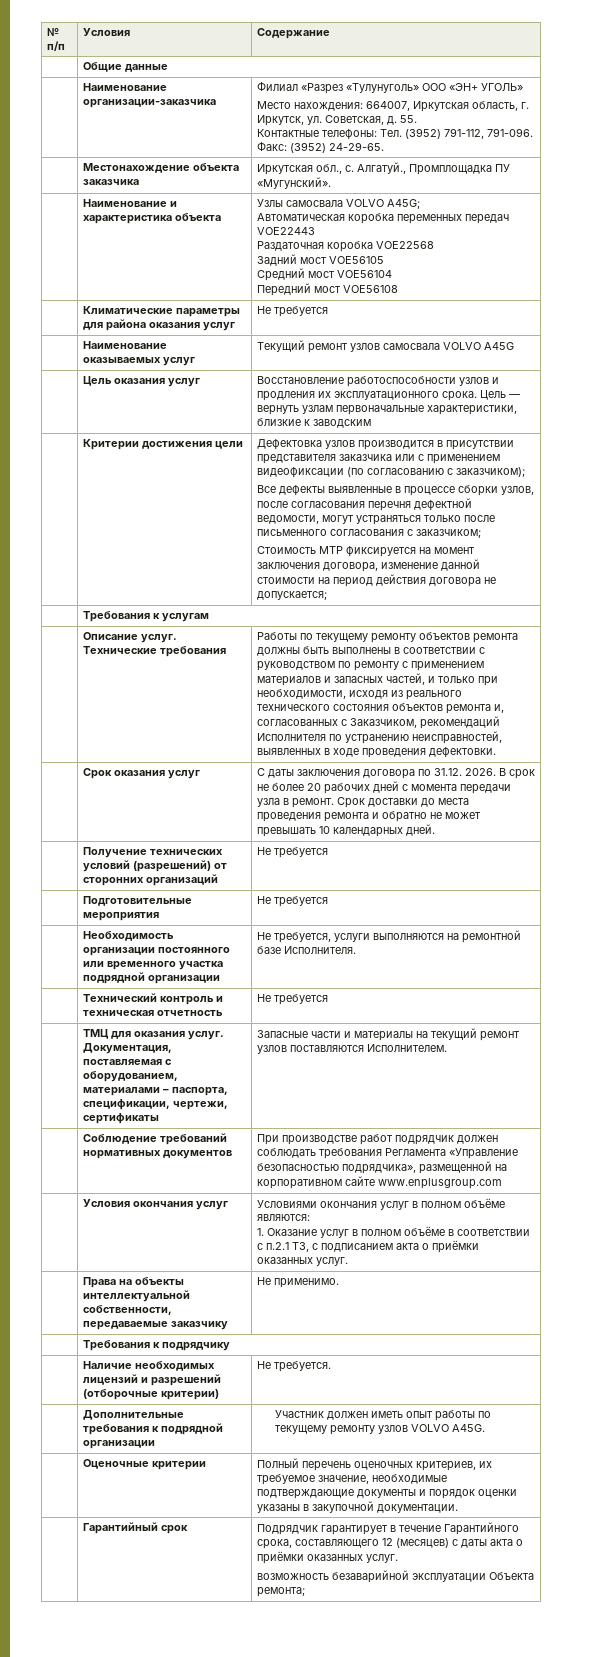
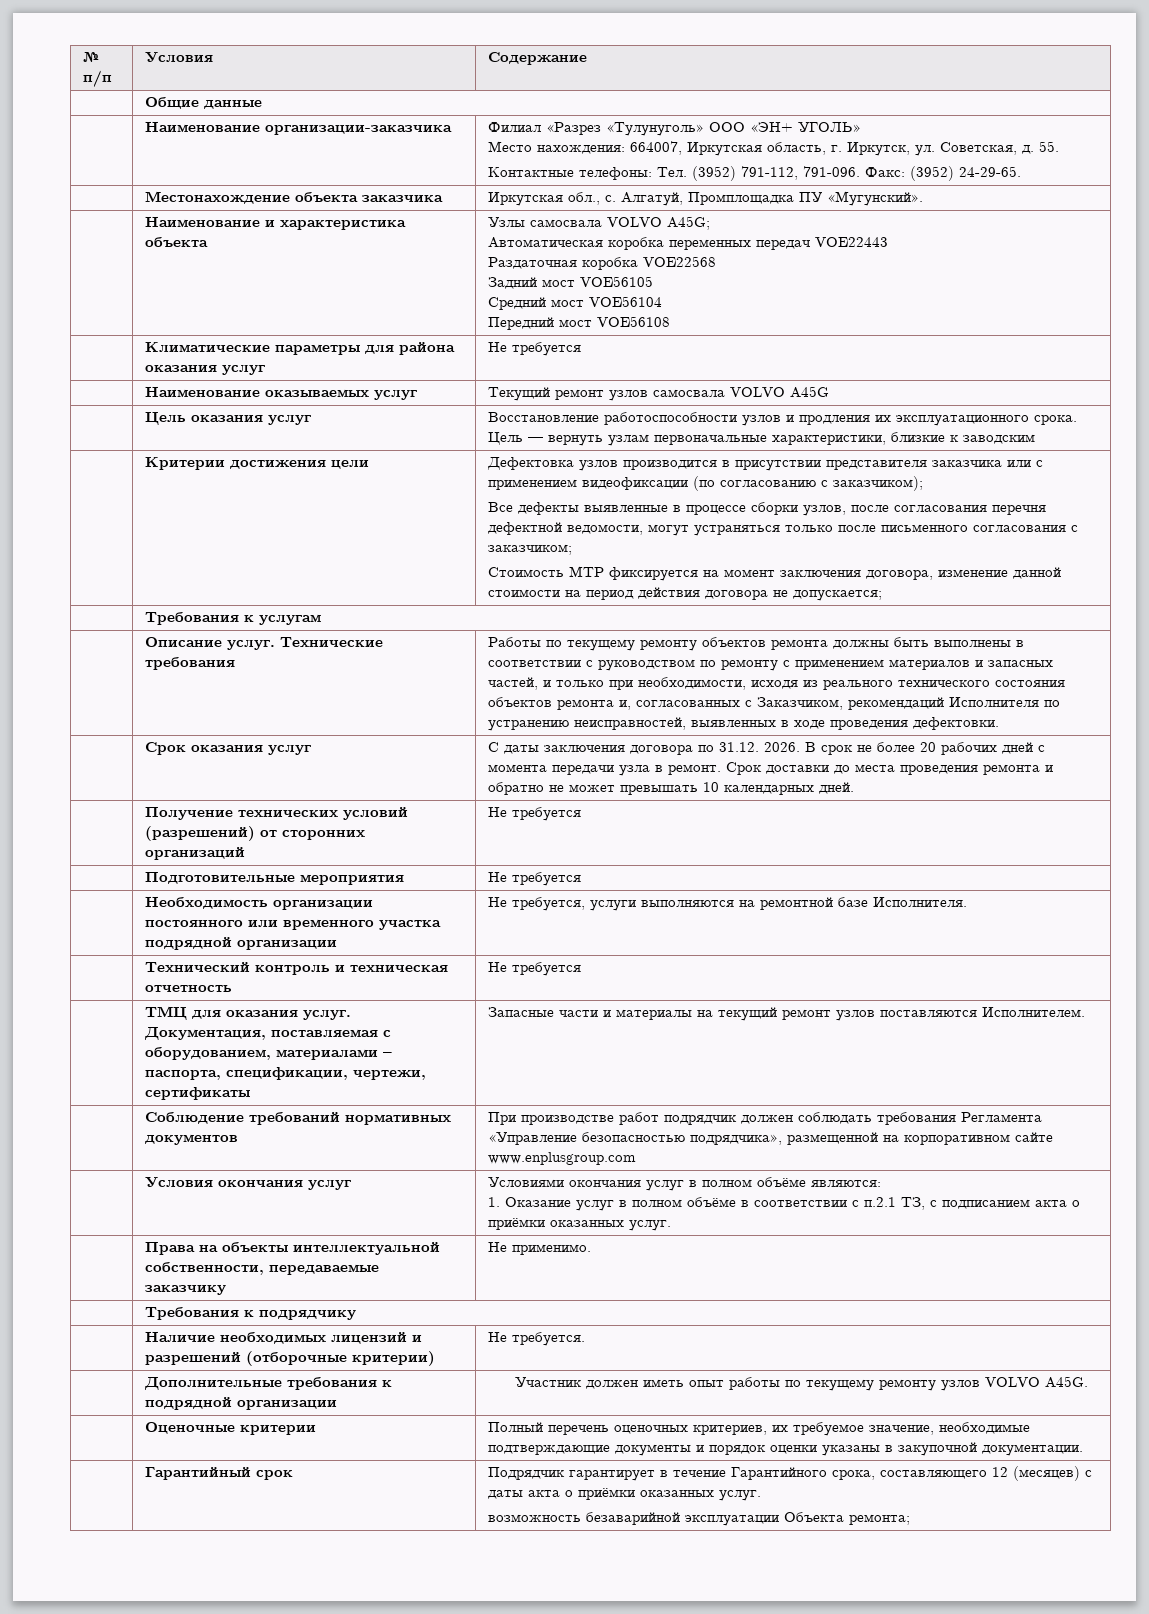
[356,162,406,174] Алгатуй., -> [620,192,683,206] Алгатуй,

